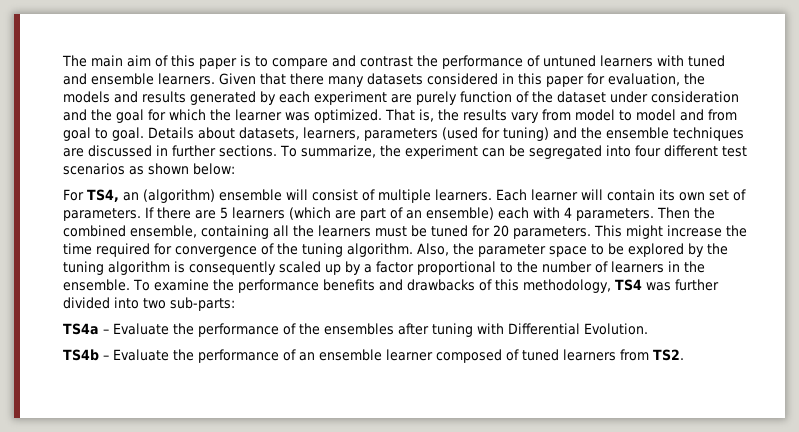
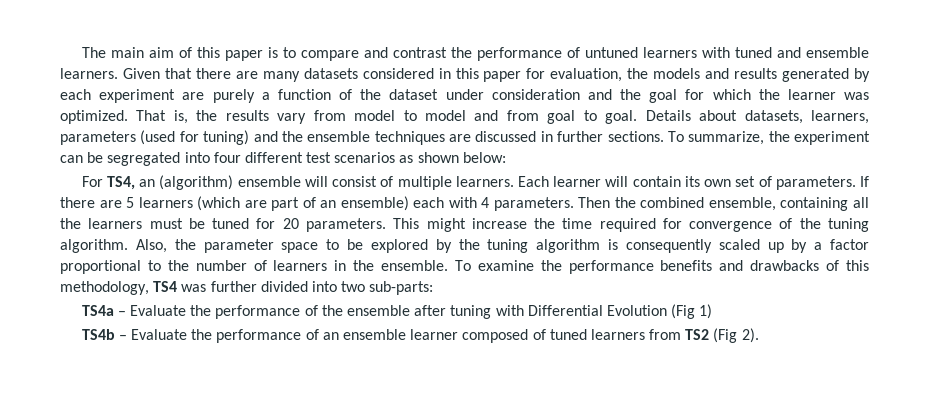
(324, 79) none -> [235,71,258,79] are
(457, 98) none -> [261,92,270,100] a
[324,323,394,335] ensembles -> [346,305,410,316] ensemble
[584,323,648,335] Evolution. -> [606,304,713,319] Evolution (Fig 1)
[653,349,684,361] TS2. -> [685,328,759,343] TS2 (Fig 2).

